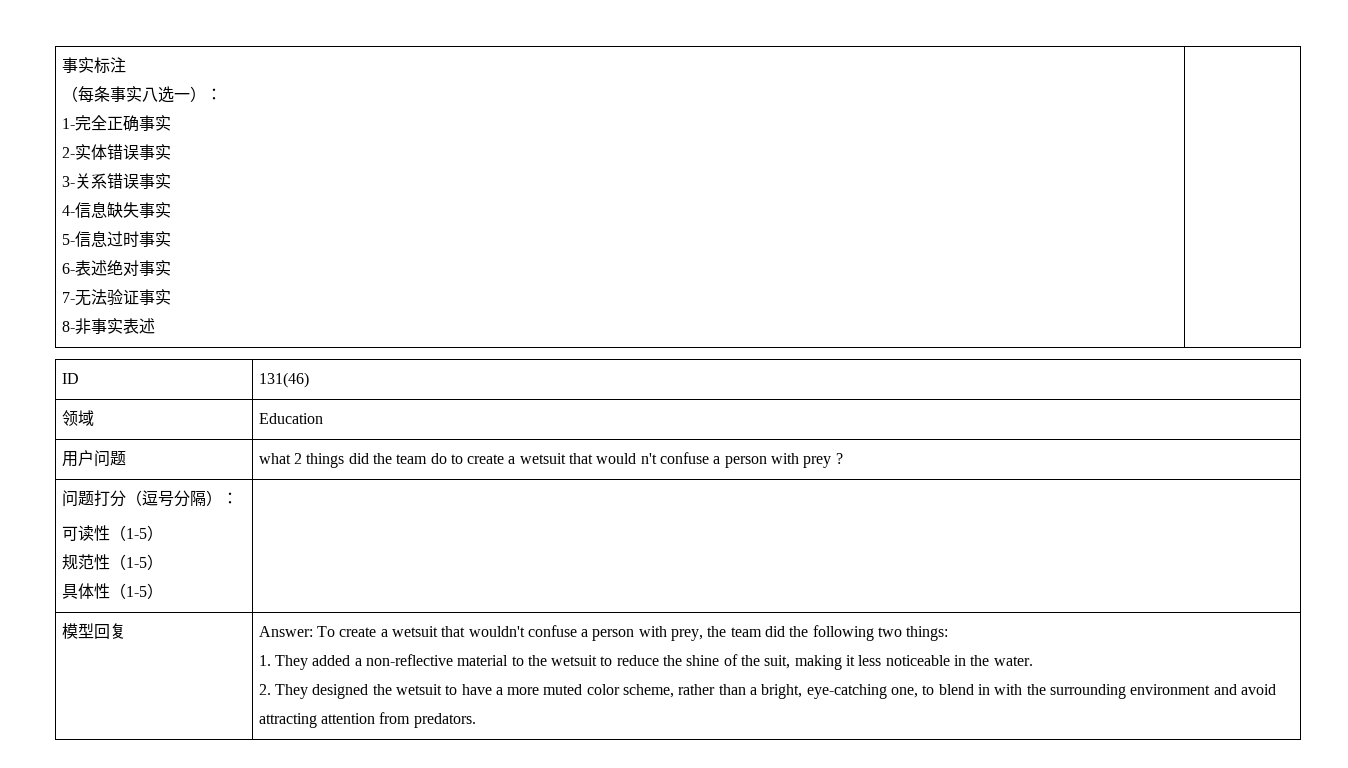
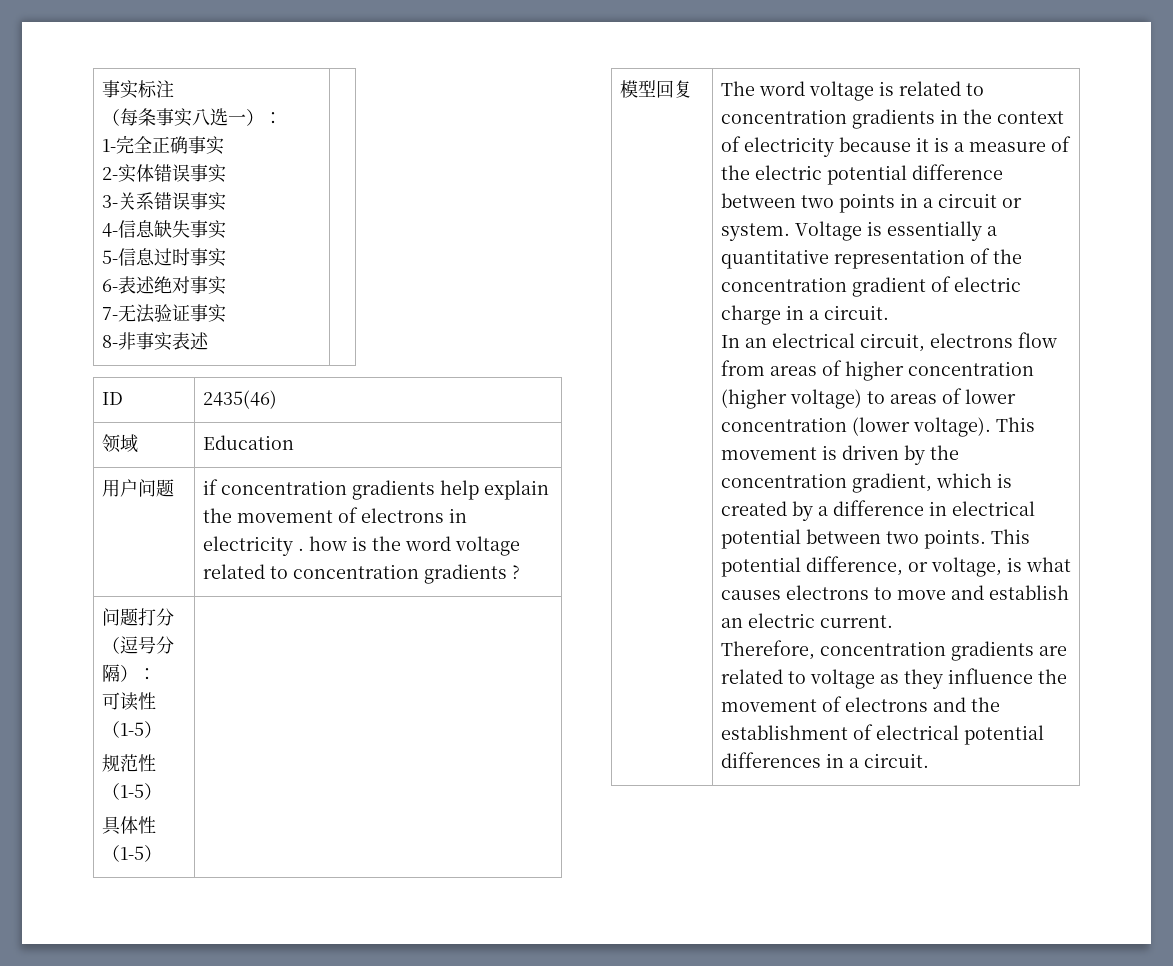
[258,372,309,388] 131(46) -> [202,390,277,409] 2435(46)
[258,452,832,468] what 2 things did the team do to create a wetsuit that would n't confuse a person with prey -> [202,479,549,500] [202,507,467,523] [202,536,520,556] [202,564,507,584] if concentration gradients help explain the movement of electrons in electricity . how is the word voltage related to concentration gradients
[258,625,949,641] [258,654,1033,670] [258,684,1276,699] [258,712,476,728] Answer: To create a wetsuit that wouldn't confuse a person with prey, the team did the following two things: // 1. They added a non-reflective material to the wetsuit to reduce the shine of the suit, making it less noticeable in the water. // 2. They designed the wetsuit to have a more muted color scheme, rather than a bright, eye-catching one, to blend in with the surrounding environment and avoid attracting attention from predators. -> [720,81,984,101] [720,109,1064,129] [720,136,1071,157] [720,164,1003,185] [720,193,1022,213] [720,221,997,241] [720,248,1022,269] [720,276,1021,297] [720,305,889,325] [720,332,1057,352] [720,360,1034,381] [720,388,1016,409] [720,417,1035,437] [720,445,959,465] [720,473,1012,493] [720,500,1035,521] [720,529,1030,549] [720,556,1071,577] [720,585,1069,600] [720,613,893,628] [720,640,1067,661] [720,668,1067,689] [720,696,1000,712] [720,724,1044,745] [720,752,929,768] The word voltage is related to concentration gradients in the context of electricity because it is a measure of the electric potential difference between two points in a circuit or system. Voltage is essentially a quantitative representation of the concentration gradient of electric charge in a circuit. // In an electrical circuit, electrons flow from areas of higher concentration (higher voltage) to areas of lower concentration (lower voltage). This movement is driven by the concentration gradient, which is created by a difference in electrical potential between two points. This potential difference, or voltage, is what causes electrons to move and establish an electric current. // Therefore, concentration gradients are related to voltage as they influence the movement of electrons and the establishment of electrical potential differences in a circuit.

